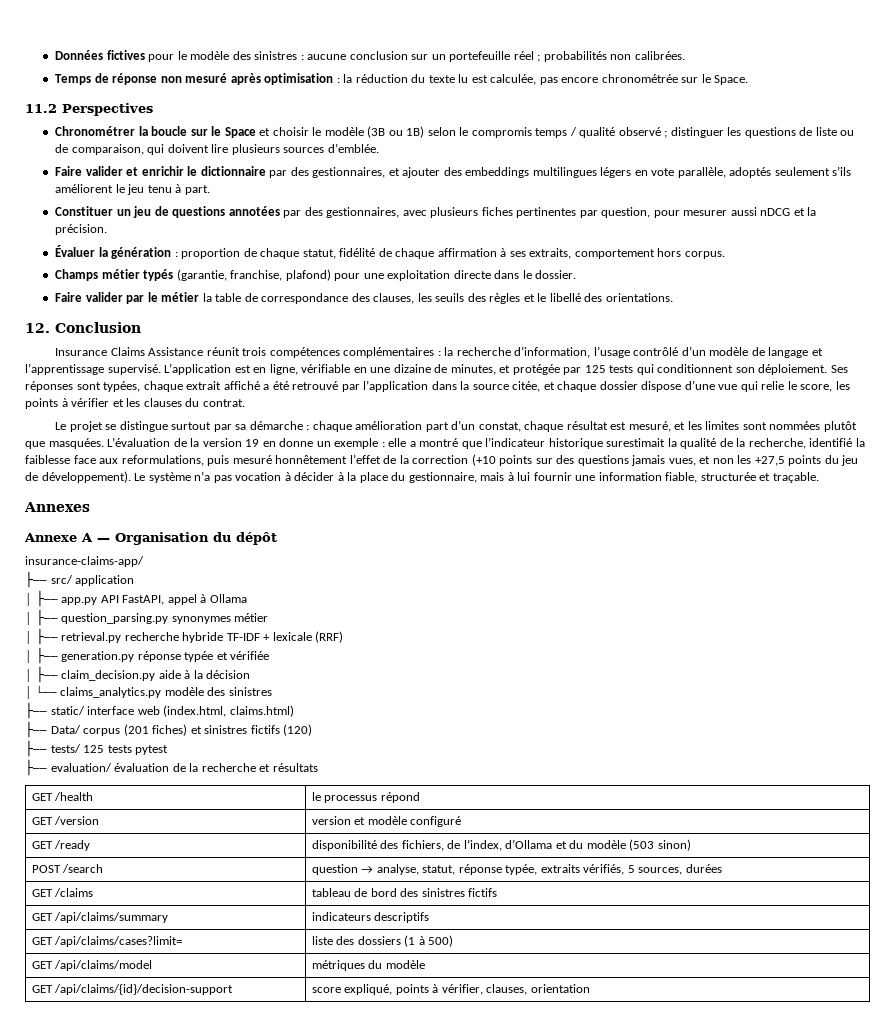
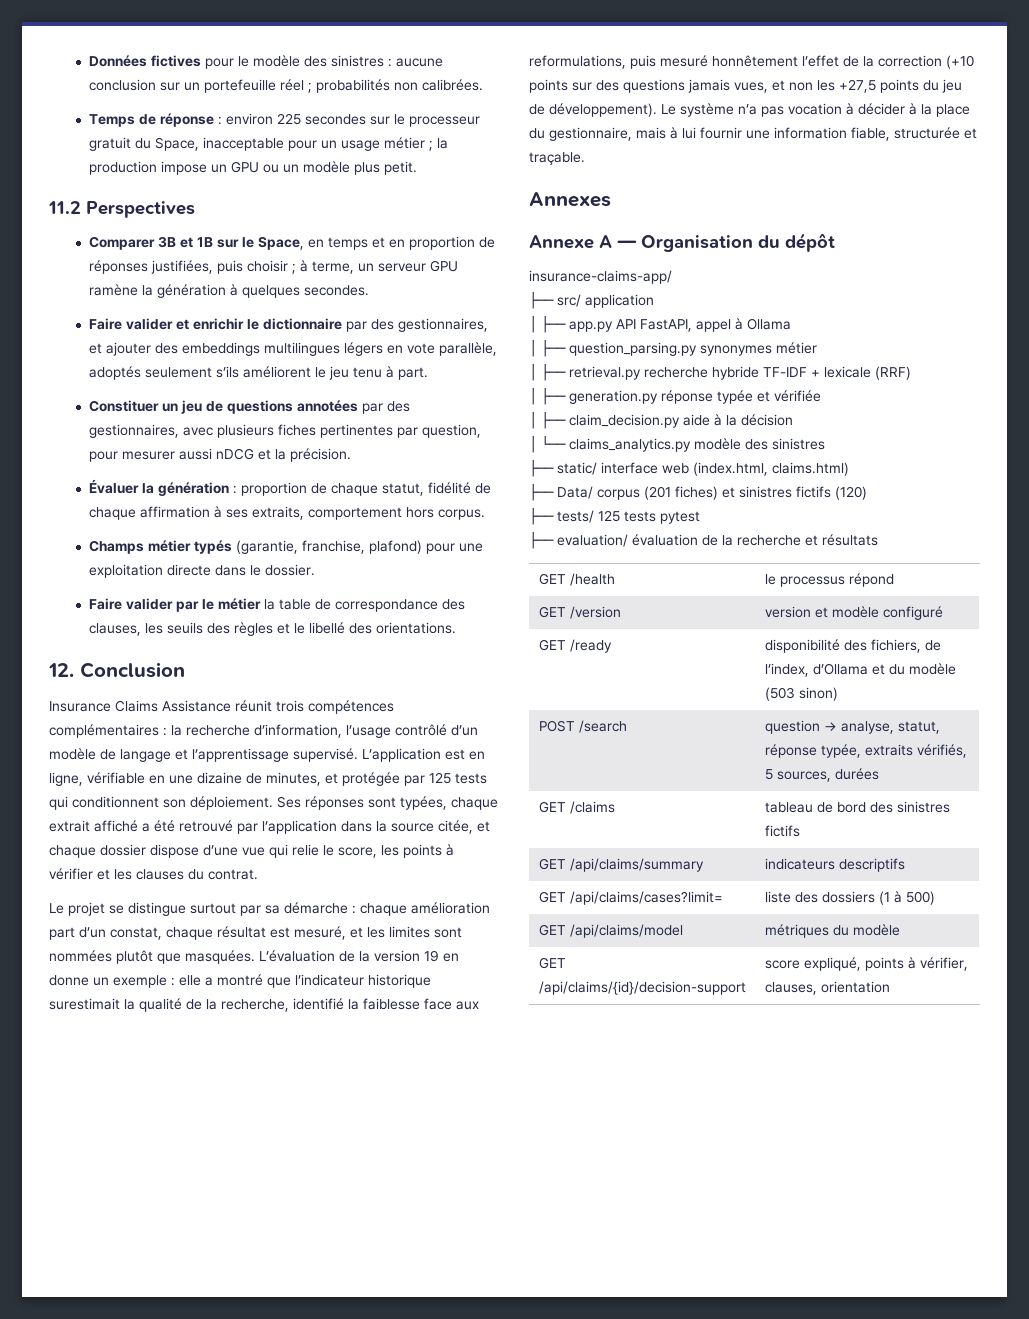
[160,73,749,85] [25,103,153,116] [55,126,855,138] [55,143,379,155] non mesuré après optimisation : la réduction du texte lu est calculée, pas encore chronométrée sur le Space. // 11.2 Perspectives // Chronométrer la boucle sur le Space et choisir le modèle (3B ou 1B) selon le compromis temps / qualité observé ; distinguer les questions de liste ou de comparaison, qui doivent lire plusieurs sources d’emblée. -> [218,113,481,127] [89,137,449,151] [89,161,418,175] [48,201,195,218] [89,236,496,250] [89,260,459,274] [89,284,370,298] : environ 225 secondes sur le processeur gratuit du Space, inacceptable pour un usage métier ; la production impose un GPU ou un modèle plus petit. // 11.2 Perspectives // Comparer 3B et 1B sur le Space, en temps et en proportion de réponses justifiées, puis choisir ; à terme, un serveur GPU ramène la génération à quelques secondes.

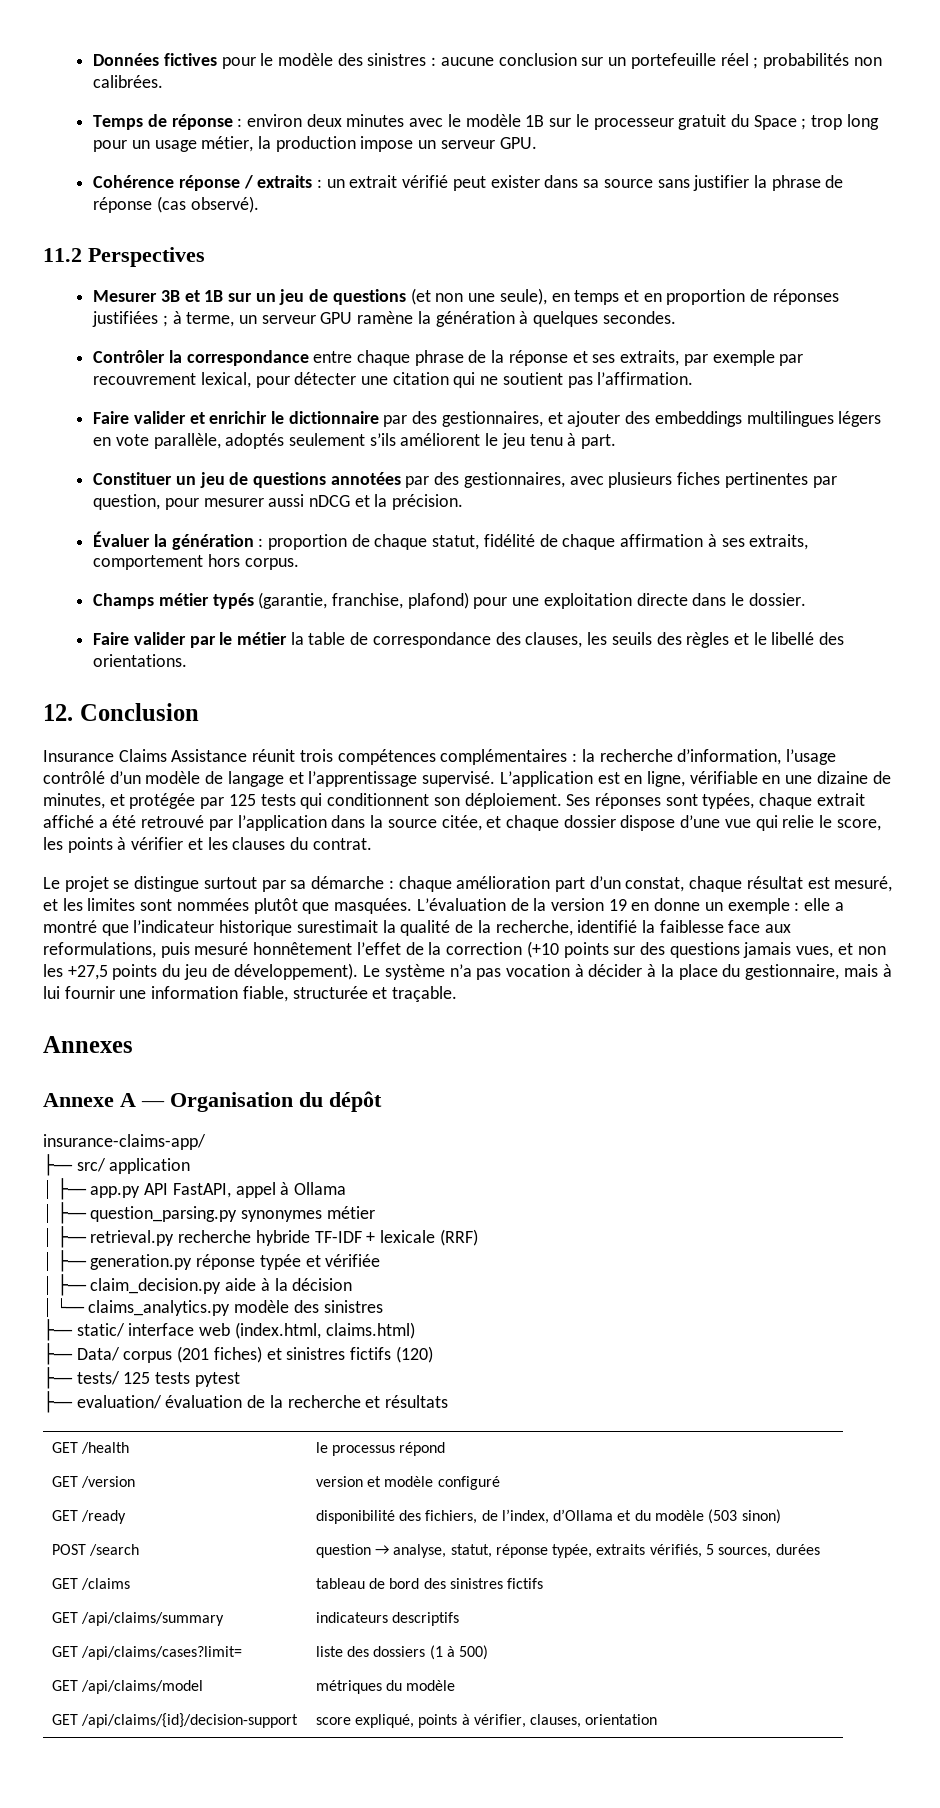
[277,113,367,125] 225 secondes -> [306,114,545,127] deux minutes avec le modèle 1B
[155,137,285,151] Space, inacceptable -> [753,114,879,130] Space ; trop long
[384,137,434,151] métier ; -> [201,136,254,152] métier,
[231,161,418,175] GPU ou un modèle plus petit. -> [440,137,537,149] [93,175,844,191] [93,196,259,213] serveur GPU. // Cohérence réponse / extraits : un extrait vérifié peut exister dans sa source sans justifier la phrase de réponse (cas observé).
[89,236,156,250] Comparer -> [93,290,158,302] Mesurer
[242,236,305,250] le Space, -> [255,288,547,305] un jeu de questions (et non une seule),
[151,260,289,274] justifiées, puis choisir -> [92,311,159,327] justifiées
(370, 290) none -> [93,350,804,366] [93,372,694,388] // Contrôler la correspondance entre chaque phrase de la réponse et ses extraits, par exemple par recouvrement lexical, pour détecter une citation qui ne soutient pas l’affirmation.

